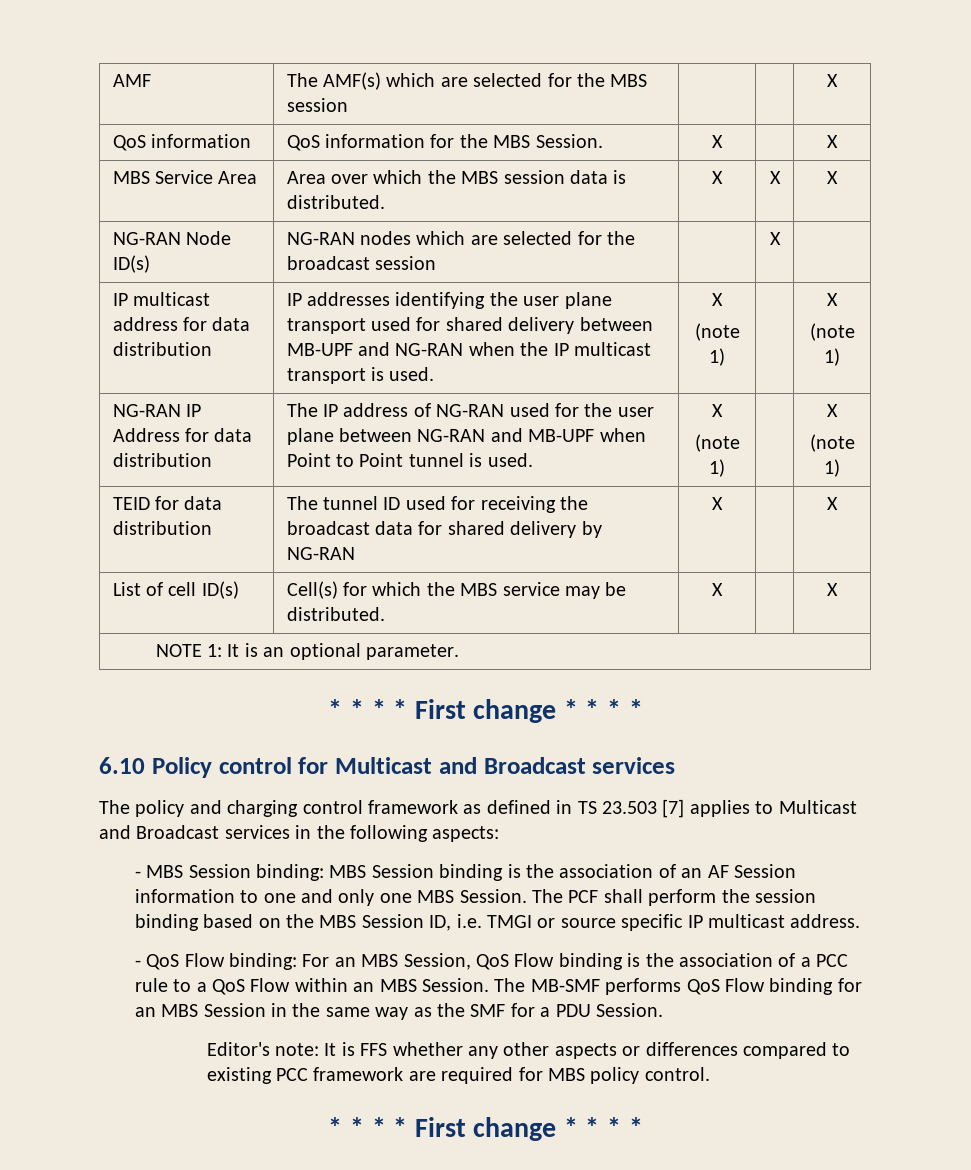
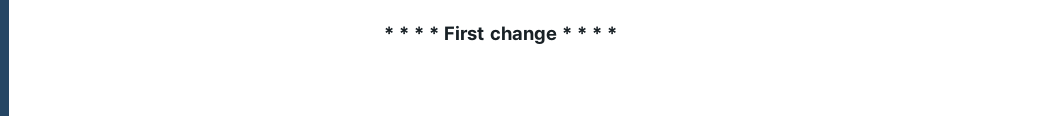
[112,74,151,87] [286,72,648,90] [286,98,348,112] [827,74,838,87] [112,134,251,151] [286,134,603,151] [712,135,723,148] [827,135,838,148] [112,170,258,184] [286,170,627,184] [286,195,385,209] [712,171,723,184] [769,171,781,184] [827,171,838,184] [112,231,231,245] [112,255,150,273] [286,231,635,245] [286,256,436,270] [769,232,781,245] [112,292,210,306] [112,317,251,331] [112,342,212,356] [286,292,612,309] [286,317,653,334] [286,342,651,356] [286,367,435,384] [712,293,723,306] [694,323,740,341] [709,348,725,366] [827,293,838,306] [809,323,855,341] [824,348,840,366] [112,404,201,417] [112,428,253,442] [112,453,212,467] [286,403,654,417] [286,428,646,445] [286,453,533,467] [712,404,723,417] [694,434,740,452] [709,459,725,477] [827,404,838,417] [809,434,855,452] [824,459,840,477] [112,496,223,510] [112,521,212,535] [286,496,588,513] [286,521,602,538] [286,547,355,560] [712,497,723,510] [827,497,838,510] [112,581,239,599] [286,581,627,599] [286,607,385,621] [712,583,723,596] [827,583,838,596] [155,643,460,660] AMF | The AMF(s) which are selected for the MBS session | | | X // QoS information | QoS information for the MBS Session. | X | | X // MBS Service Area | Area over which the MBS session data is distributed. | X | X | X // NG-RAN Node ID(s) | NG-RAN nodes which are selected for the broadcast session | | X | // IP multicast address for data distribution | IP addresses identifying the user plane transport used for shared delivery between MB-UPF and NG-RAN when the IP multicast transport is used. | X // (note 1) | | X // (note 1) // NG-RAN IP Address for data distribution | The IP address of NG-RAN used for the user plane between NG-RAN and MB-UPF when Point to Point tunnel is used. | X // (note 1) | | X // (note 1) // TEID for data distribution | The tunnel ID used for receiving the broadcast data for shared delivery by NG-RAN | X | | X // List of cell ID(s) | Cell(s) for which the MBS service may be distributed. | X | | X // NOTE 1: It is an optional parameter. // -> (383, 33) none
[99,757,676,778] [99,799,857,818] [99,825,500,842] [134,864,797,881] [134,889,817,906] [134,914,861,931] [134,953,849,970] [134,978,862,995] [134,1003,664,1020] [206,1042,851,1059] [206,1067,710,1084] [328,1117,643,1141] // 6.10 Policy control for Multicast and Broadcast services // The policy and charging control framework as defined in TS 23.503 [7] applies to Multicast and Broadcast services in the following aspects: // - MBS Session binding: MBS Session binding is the association of an AF Session information to one and only one MBS Session. The PCF shall perform the session binding based on the MBS Session ID, i.e. TMGI or source specific IP multicast address. // - QoS Flow binding: For an MBS Session, QoS Flow binding is the association of a PCC rule to a QoS Flow within an MBS Session. The MB-SMF performs QoS Flow binding for an MBS Session in the same way as the SMF for a PDU Session. // Editor's note: It is FFS whether any other aspects or differences compared to existing PCC framework are required for MBS policy control. // * * * * First change * * * * -> (618, 33) none

